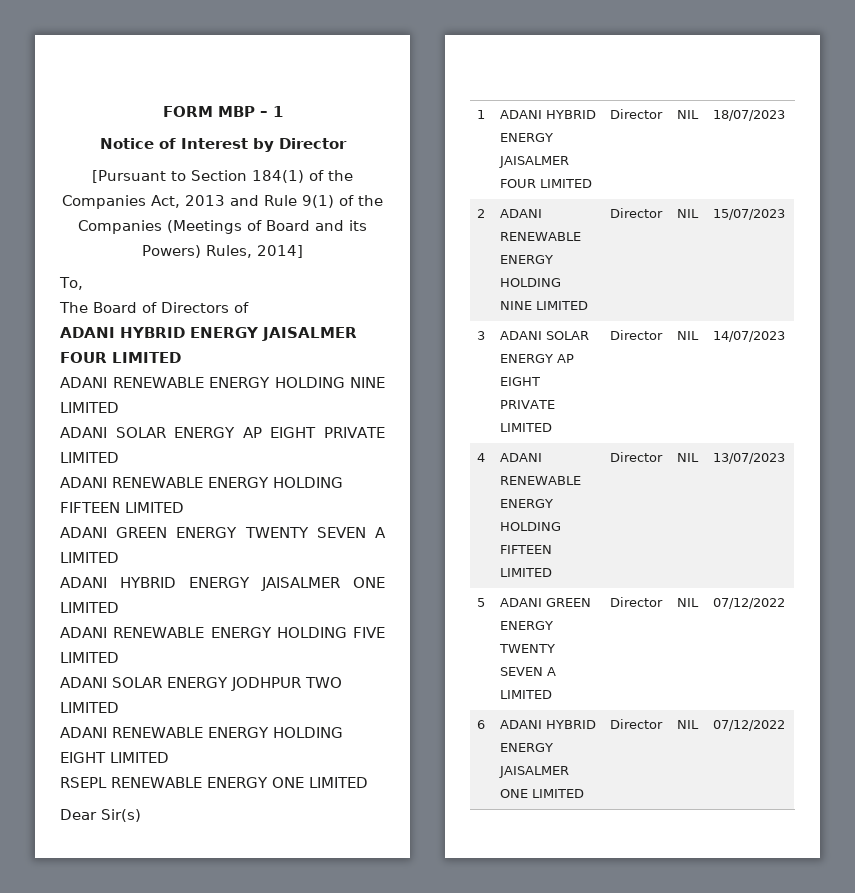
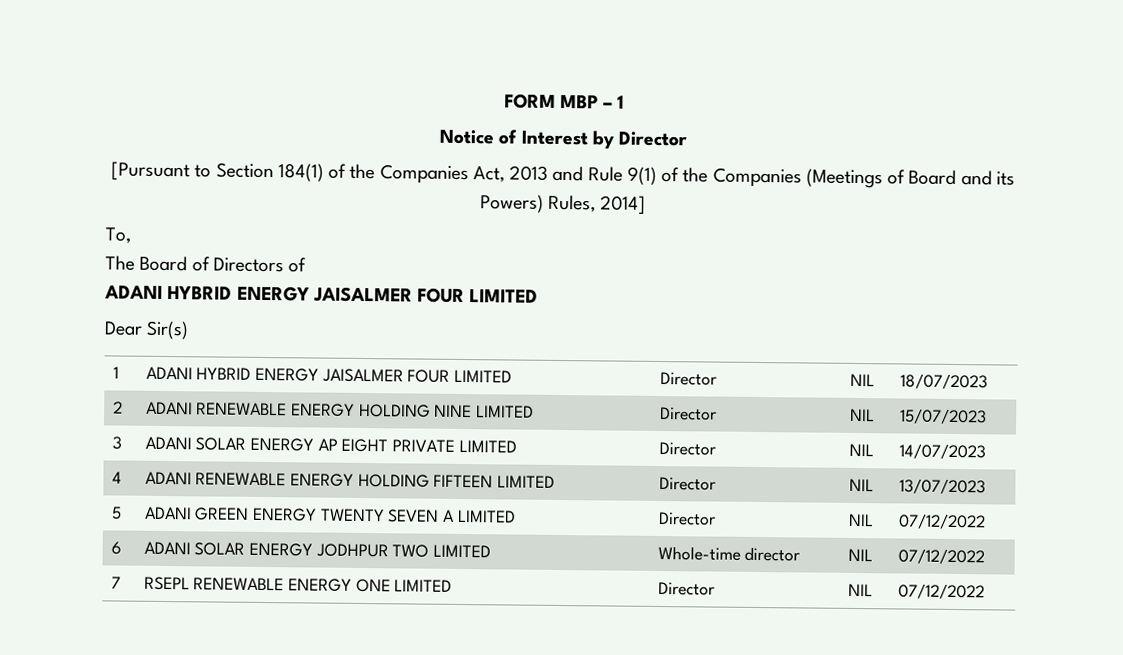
[60,377,385,388] [60,402,119,413] [60,427,386,438] [60,452,119,463] [60,477,343,488] [60,502,184,513] [60,527,386,538] [60,552,119,563] [60,577,385,591] [60,602,119,613] [60,627,385,638] [60,652,119,663] [60,677,342,691] [60,702,119,713] [60,727,343,738] [60,752,169,763] [60,777,368,788] // ADANI RENEWABLE ENERGY HOLDING NINE LIMITED // ADANI SOLAR ENERGY AP EIGHT PRIVATE LIMITED // ADANI RENEWABLE ENERGY HOLDING FIFTEEN LIMITED // ADANI GREEN ENERGY TWENTY SEVEN A LIMITED // ADANI HYBRID ENERGY JAISALMER ONE LIMITED // ADANI RENEWABLE ENERGY HOLDING FIVE LIMITED // ADANI SOLAR ENERGY JODHPUR TWO LIMITED // ADANI RENEWABLE ENERGY HOLDING EIGHT LIMITED // RSEPL RENEWABLE ENERGY ONE LIMITED -> (539, 296) none
[546,720,597,729] [500,743,554,752] [499,766,570,778] HYBRID ENERGY JAISALMER -> [194,542,492,558] [657,545,801,562] [847,548,873,562] [897,548,985,565] [110,576,121,589] [143,576,353,592] SOLAR ENERGY JODHPUR TWO LIMITED | Whole-time director | NIL | 07/12/2022 // 7 | RSEPL RENEWABLE ENERGY

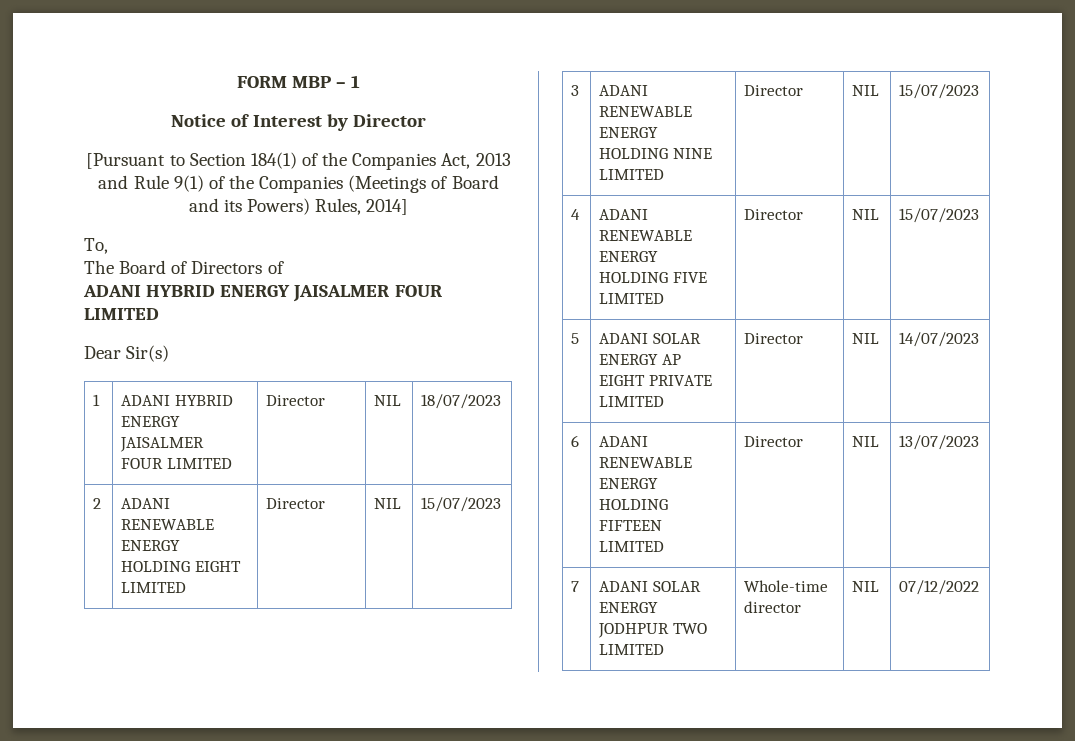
(123, 407) none -> [121,498,171,509] [121,519,215,530] [121,540,181,551] [121,561,241,572] [121,582,187,593] [266,498,326,509] [374,498,402,509] [421,497,502,512] [571,85,580,96] | ADANI RENEWABLE ENERGY HOLDING EIGHT LIMITED | Director | NIL | 15/07/2023 // 3
[111,436,122,450] 3 -> [571,209,581,220] [599,209,649,220] [599,230,693,241] [599,251,659,262] [599,272,707,283] [599,293,665,304] [744,209,804,220] [852,209,880,220] [899,208,980,223] [571,333,580,344] 4 | ADANI RENEWABLE ENERGY HOLDING FIVE LIMITED | Director | NIL | 15/07/2023 // 5
[111,471,122,484] 4 -> [571,435,580,447] 6
[111,506,122,520] [144,506,516,523] [658,511,716,526] [848,513,874,527] [897,513,986,530] [110,541,122,555] 5 | ADANI GREEN ENERGY TWENTY SEVEN A LIMITED | Director | NIL | 07/12/2022 // 6 -> [571,581,580,592] 7
[110,576,121,589] [143,576,453,593] [657,581,715,596] [847,583,873,597] [897,583,985,600] // 7 | RSEPL RENEWABLE ENERGY ONE LIMITED | Director | NIL | 07/12/2022 -> (980, 587) none

